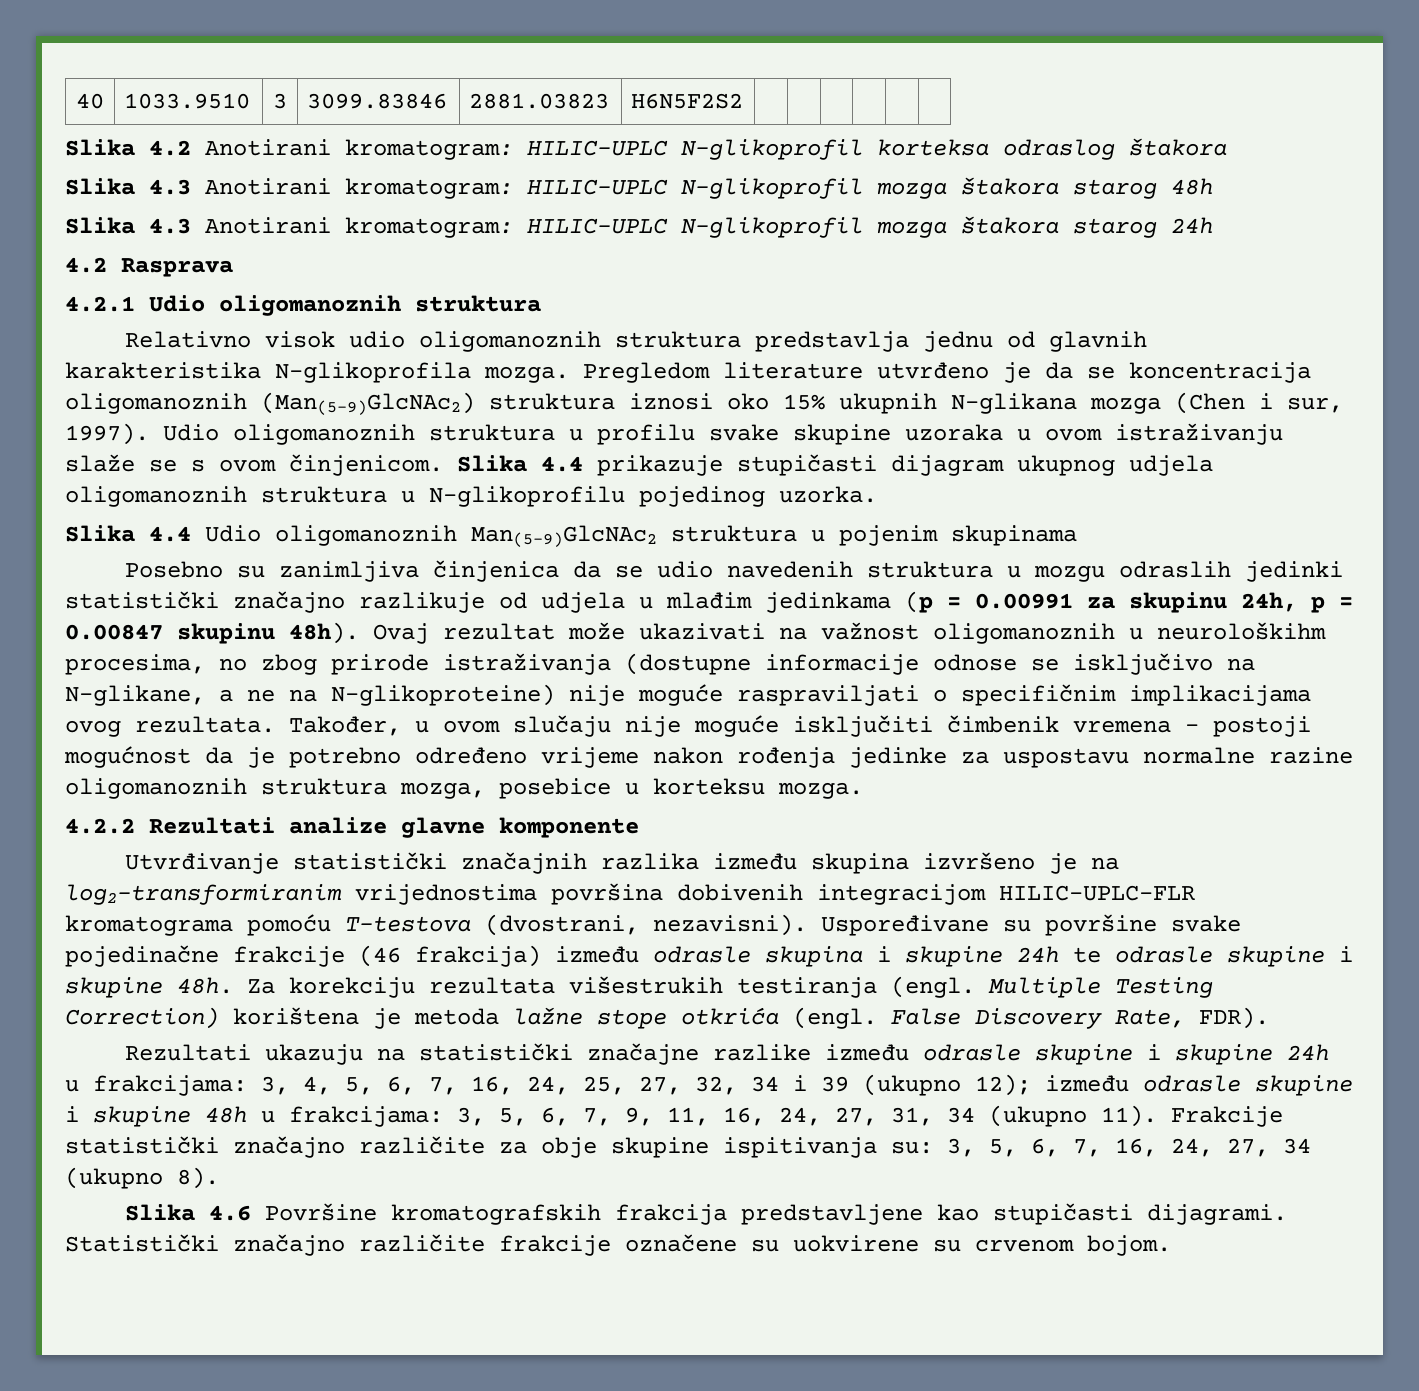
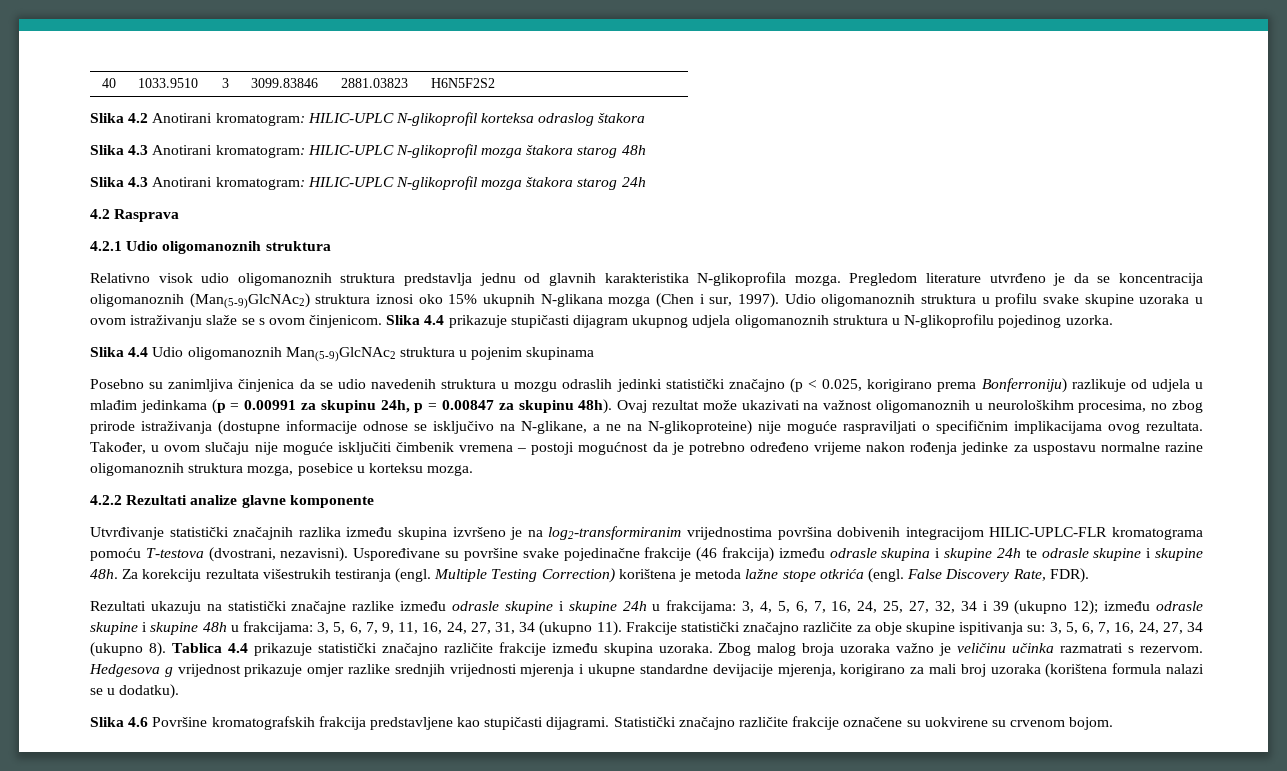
(345, 602) none -> [789,378,1067,393] (p < 0.025, korigirano prema Bonferroniju)
(163, 632) none -> [498,403,514,410] za
(219, 1178) none -> [171,642,1204,656] [89,663,1205,678] [90,684,180,699] Tablica 4.4 prikazuje statistički značajno različite frakcije između skupina uzoraka. Zbog malog broja uzoraka važno je veličinu učinka razmatrati s rezervom. Hedgesova g vrijednost prikazuje omjer razlike srednjih vrijednosti mjerenja i ukupne standardne devijacije mjerenja, korigirano za mali broj uzoraka (korištena formula nalazi se u dodatku).

